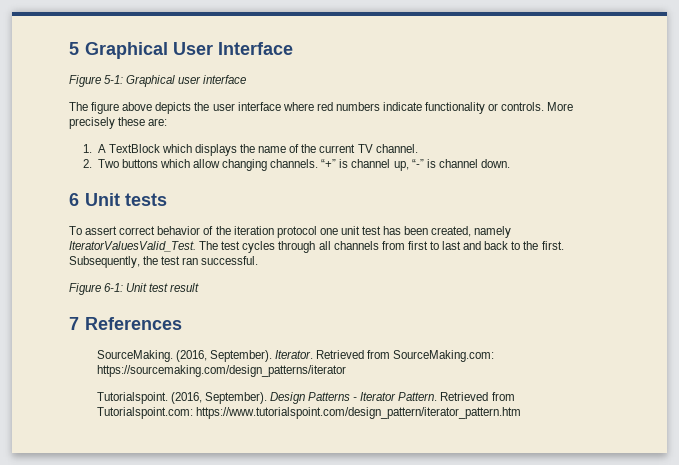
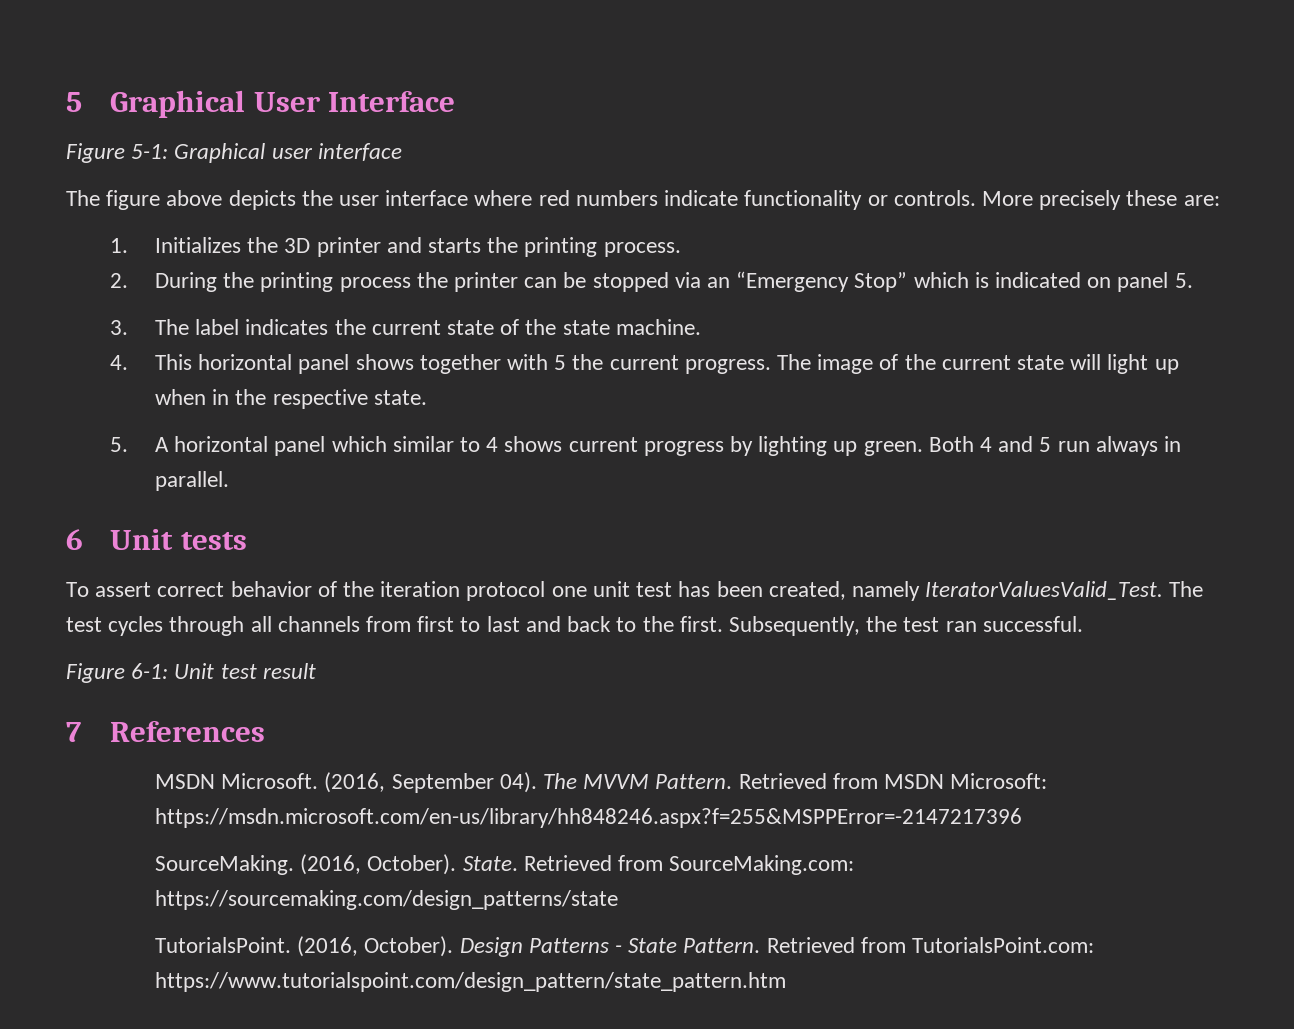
[97,144,418,156] [82,159,510,171] A TextBlock which displays the name of the current TV channel. // 2. Two buttons which allow changing channels. “+” is channel up, “-” is channel down. -> [154,237,681,257] [110,271,1193,292] [110,319,701,335] [110,354,1179,374] [154,389,427,409] [110,436,1182,456] [154,471,229,491] Initializes the 3D printer and starts the printing process. // 2. During the printing process the printer can be stopped via an “Emergency Stop” which is indicated on panel 5. // 3. The label indicates the current state of the state machine. // 4. This horizontal panel shows together with 5 the current progress. The image of the current state will light up when in the respective state. // 5. A horizontal panel which similar to 4 shows current progress by lighting up green. Both 4 and 5 run always in parallel.
(182, 323) none -> [154,772,1048,793] [154,808,1022,828] // MSDN Microsoft. (2016, September 04). The MVVM Pattern. Retrieved from MSDN Microsoft: https://msdn.microsoft.com/en-us/library/hh848246.aspx?f=255&MSPPError=-2147217396
[209,350,313,362] September). Iterator. -> [367,854,518,875] October). State.
[96,365,346,377] [96,392,267,404] https://sourcemaking.com/design_patterns/iterator // Tutorialspoint. (2016, September). -> [154,890,618,910] [154,936,454,957] https://sourcemaking.com/design_patterns/state // TutorialsPoint. (2016, October).
[360,392,515,401] [96,407,521,419] Iterator Pattern. Retrieved from Tutorialspoint.com: https://www.tutorialspoint.com/design_pattern/iterator_pattern.htm -> [628,937,1094,953] [154,972,786,992] State Pattern. Retrieved from TutorialsPoint.com: https://www.tutorialspoint.com/design_pattern/state_pattern.htm

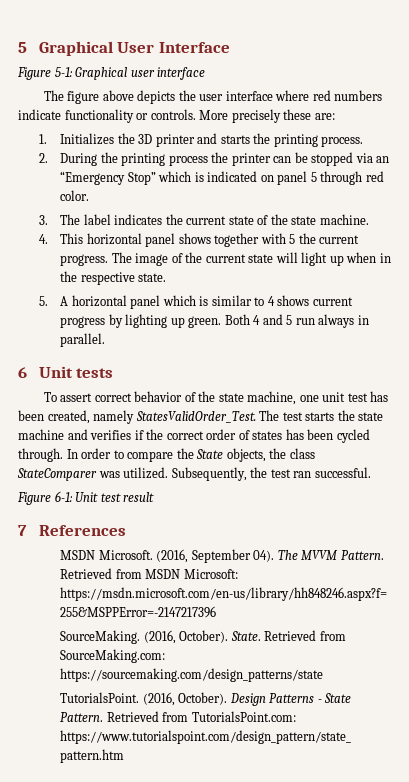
[1174,273,1193,288] 5. -> [310,171,384,185] [60,190,90,201] 5 through red color.
(387, 444) none -> [199,296,209,306] is
[380,581,546,601] iteration protocol -> [218,391,297,405] state machine,
[925,581,1164,600] IteratorValuesValid_Test. -> [135,411,256,423] StatesValidOrder_Test.
[108,616,723,636] cycles through all channels from first to last and back to the first. -> [305,410,384,421] [18,429,370,443] [18,448,315,462] [17,467,169,481] starts the state machine and verifies if the correct order of states has been cycled through. In order to compare the State objects, the class StateComparer was utilized.

